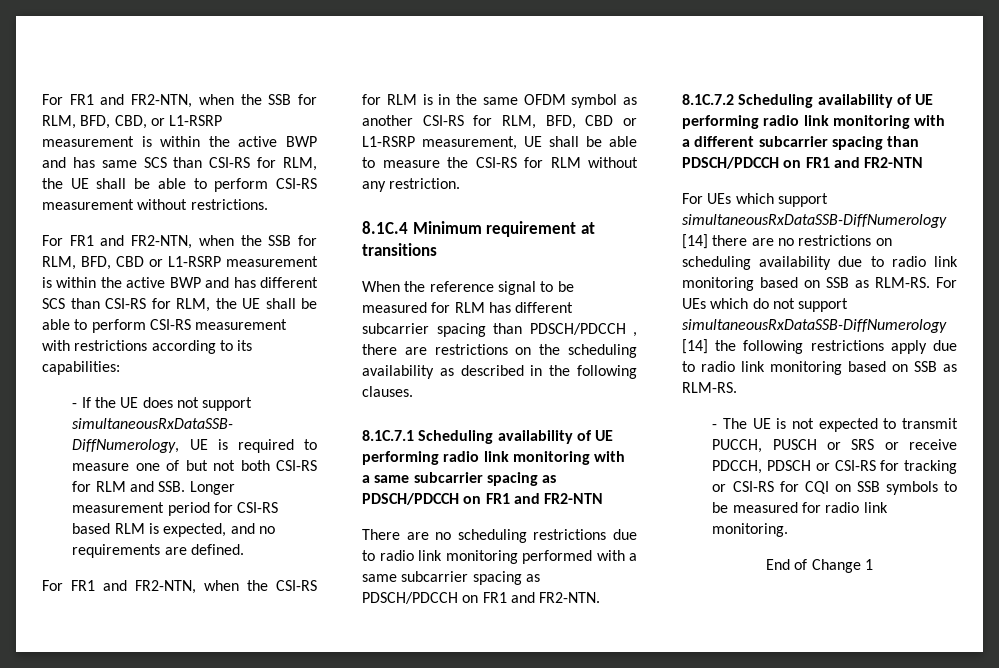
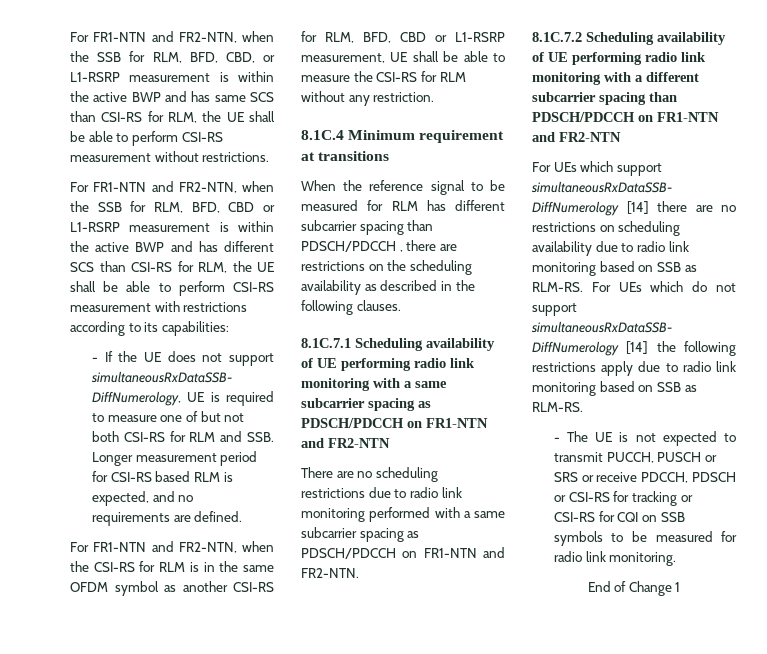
[42,94,94,105] For FR1 -> [70,32,147,42] For FR1-NTN
[69,235,94,246] FR1 -> [93,182,147,192] FR1-NTN
[71,580,95,591] FR1 -> [93,542,147,552] FR1-NTN
[485,493,510,504] FR1 -> [426,418,488,428] FR1-NTN
[482,592,507,603] FR1 -> [423,548,477,558] FR1-NTN
[805,157,830,168] FR1 -> [657,112,719,122] FR1-NTN

